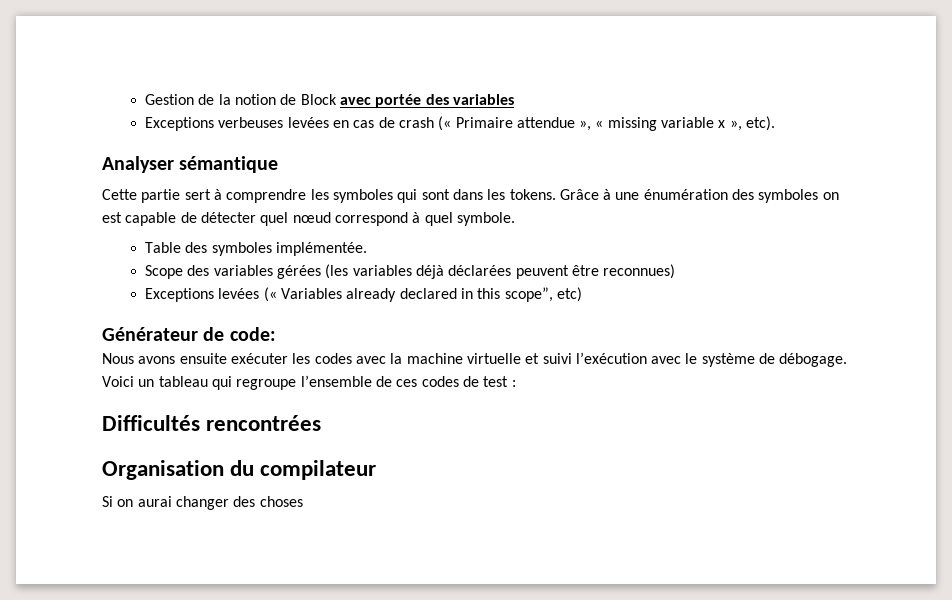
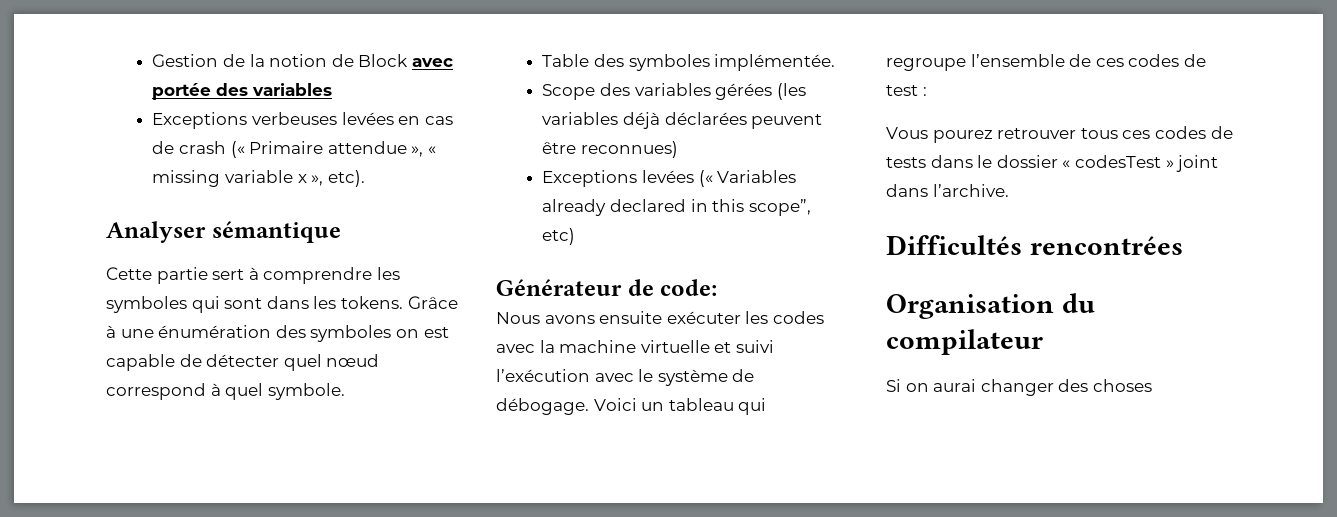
(516, 383) none -> [886,126,1233,143] [886,155,1219,172] [886,184,1009,197] // Vous pourez retrouver tous ces codes de tests dans le dossier « codesTest » joint dans l’archive.

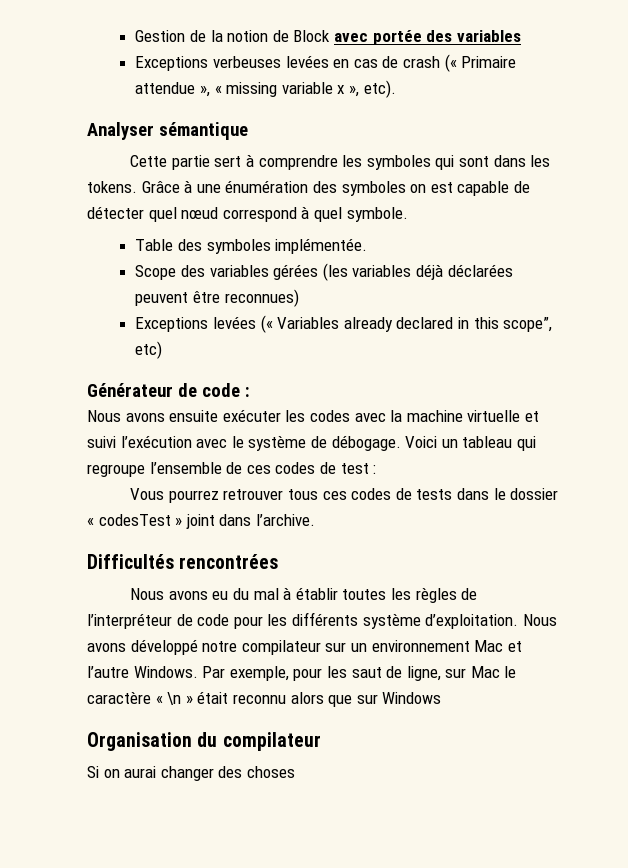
[660,279,718,296] code: -> [201,383,250,397] code :
[932,130,993,143] pourez -> [168,490,219,503] pourrez
(1183, 245) none -> [130,587,478,603] [87,612,557,629] [87,639,522,655] [87,666,517,681] [87,691,442,707] // Nous avons eu du mal à établir toutes les règles de l’interpréteur de code pour les différents système d’exploitation. Nous avons développé notre compilateur sur un environnement Mac et l’autre Windows. Par exemple, pour les saut de ligne, sur Mac le caractère « \n » était reconnu alors que sur Windows

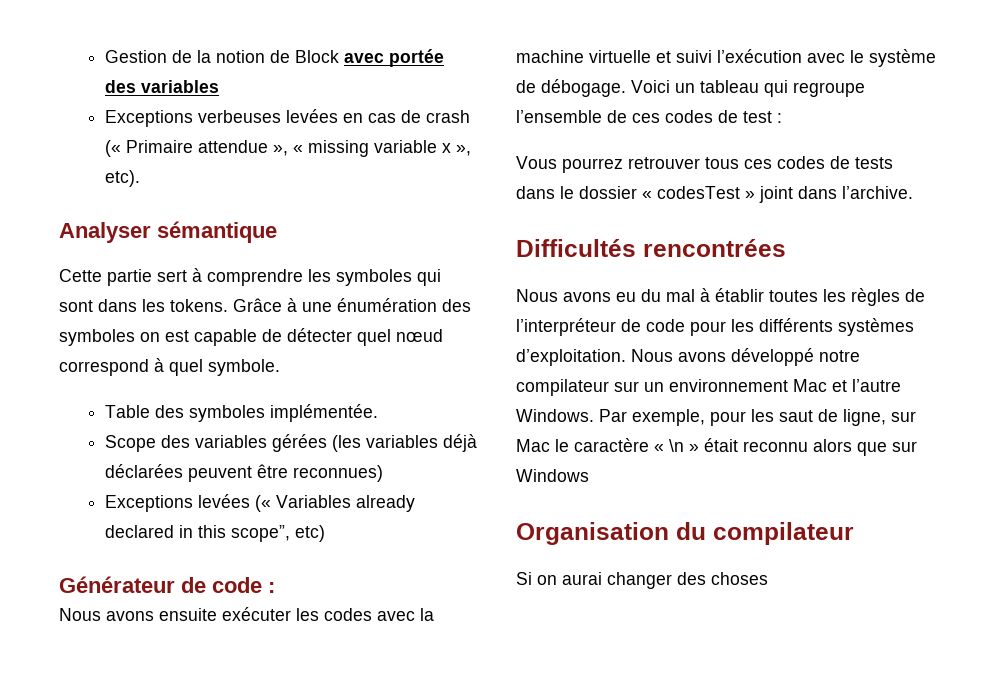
[362,613,421,629] système -> [838,318,914,336] systèmes

